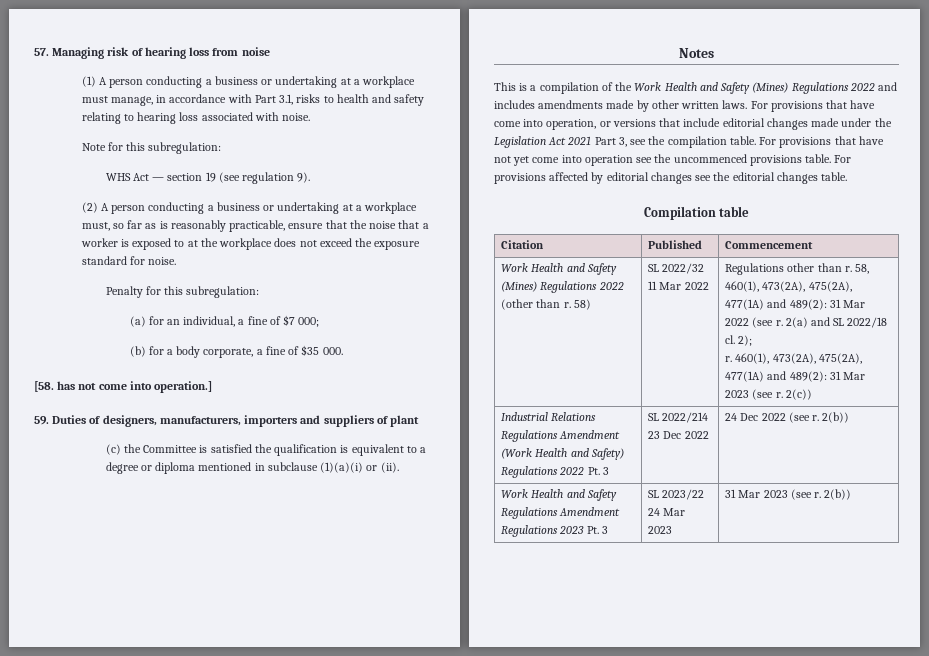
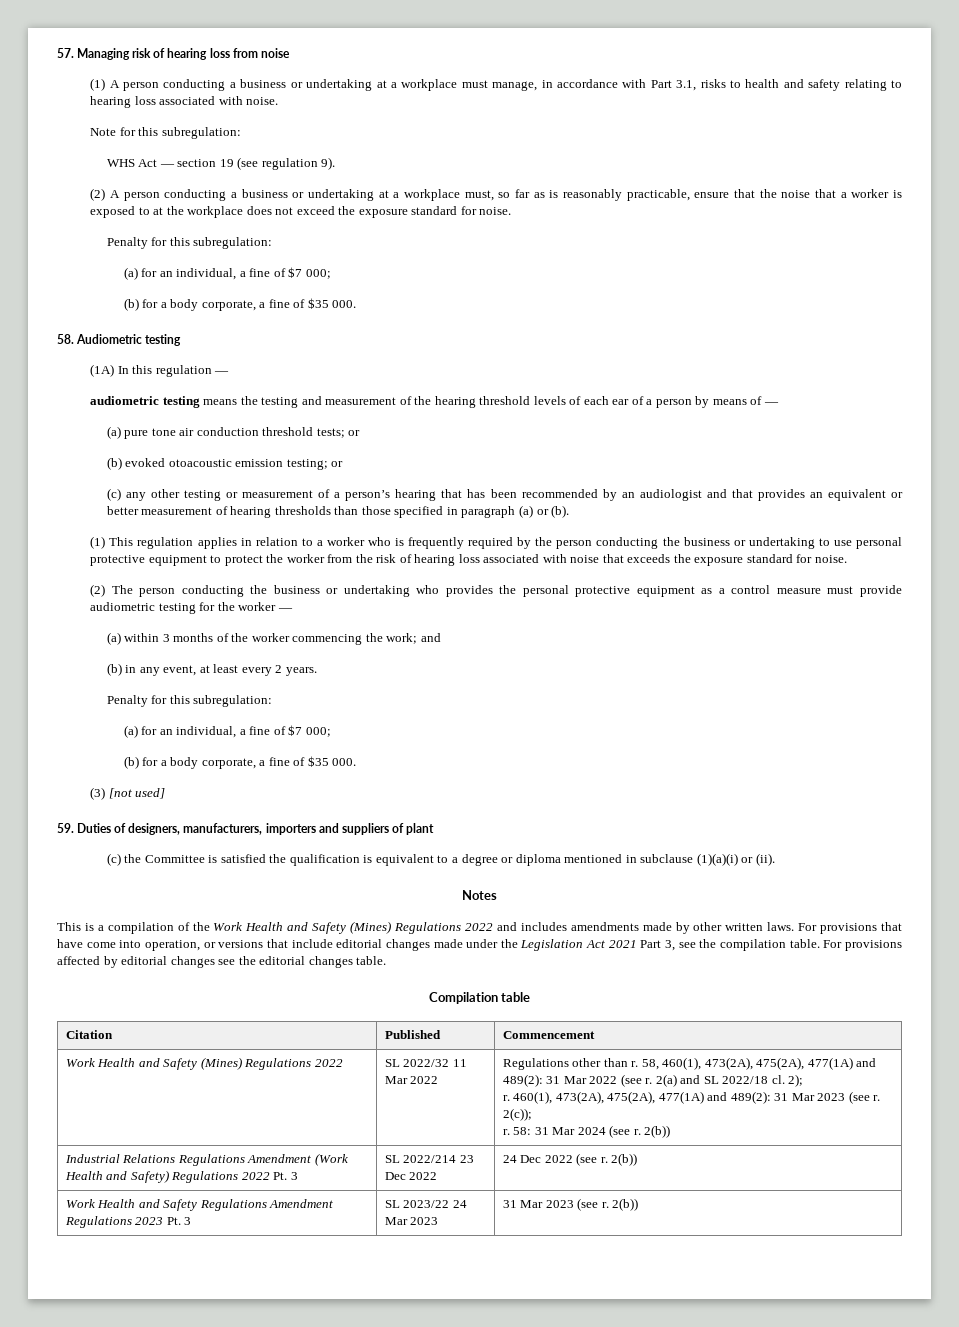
[34,381,213,393] [58. has not come into operation.] -> [57,334,182,346] [90,364,230,377] [90,396,779,408] [106,426,361,439] [106,457,344,470] [106,488,903,501] [106,505,570,518] [90,536,903,549] [90,554,847,566] [90,584,902,597] [90,602,293,614] [106,632,441,645] [106,663,317,676] [106,695,273,707] [123,725,331,738] [123,756,357,769] [90,787,166,800] 58. Audiometric testing // (1A) In this regulation — // audiometric testing means the testing and measurement of the hearing threshold levels of each ear of a person by means of — // (a) pure tone air conduction threshold tests; or // (b) evoked otoacoustic emission testing; or // (c) any other testing or measurement of a person’s hearing that has been recommended by an audiologist and that provides an equivalent or better measurement of hearing thresholds than those specified in paragraph (a) or (b). // (1) This regulation applies in relation to a worker who is frequently required by the person conducting the business or undertaking to use personal protective equipment to protect the worker from the risk of hearing loss associated with noise that exceeds the exposure standard for noise. // (2) The person conducting the business or undertaking who provides the personal protective equipment as a control measure must provide audiometric testing for the worker — // (a) within 3 months of the worker commencing the work; and // (b) in any event, at least every 2 years. // Penalty for this subregulation: // (a) for an individual, a fine of $7 000; // (b) for a body corporate, a fine of $35 000. // (3) [not used]
[834,136,884,145] [494,154,852,166] [494,173,546,184] that have not yet come into operation see the uncommenced provisions table. For provisions -> (903, 945) none
[501,299,591,310] (other than r. 58) -> (343, 1063) none
[785,389,812,400] 2(c)) -> [502,1108,532,1121] [502,1125,671,1138] 2(c)); // r. 58: 31 Mar 2024 (see r. 2(b))

